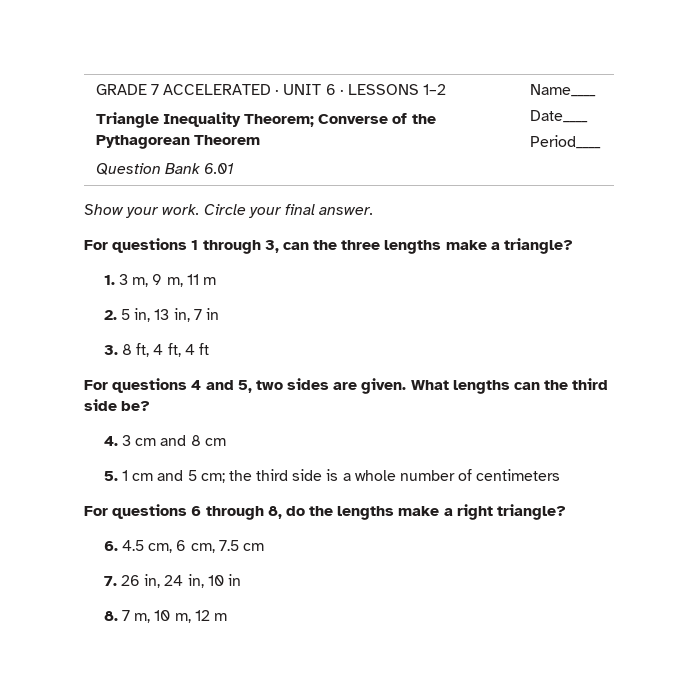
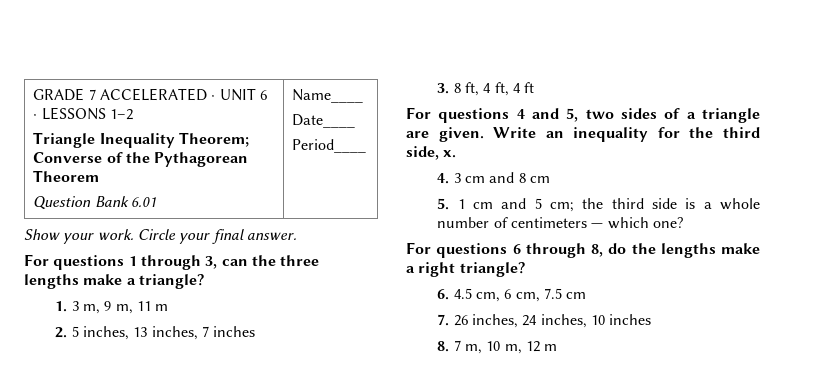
[134,308,219,322] in, 13 in, 7 in -> [82,326,256,340] inches, 13 inches, 7 inches
[333,378,609,394] [84,399,151,411] are given. What lengths can the third side be? -> [664,108,760,123] [406,127,760,142] [406,146,457,160] of a triangle are given. Write an inequality for the third side, x.
(561, 475) none -> [591,217,683,229] — which one?
[144,574,241,588] in, 24 in, 10 in -> [471,314,652,328] inches, 24 inches, 10 inches

